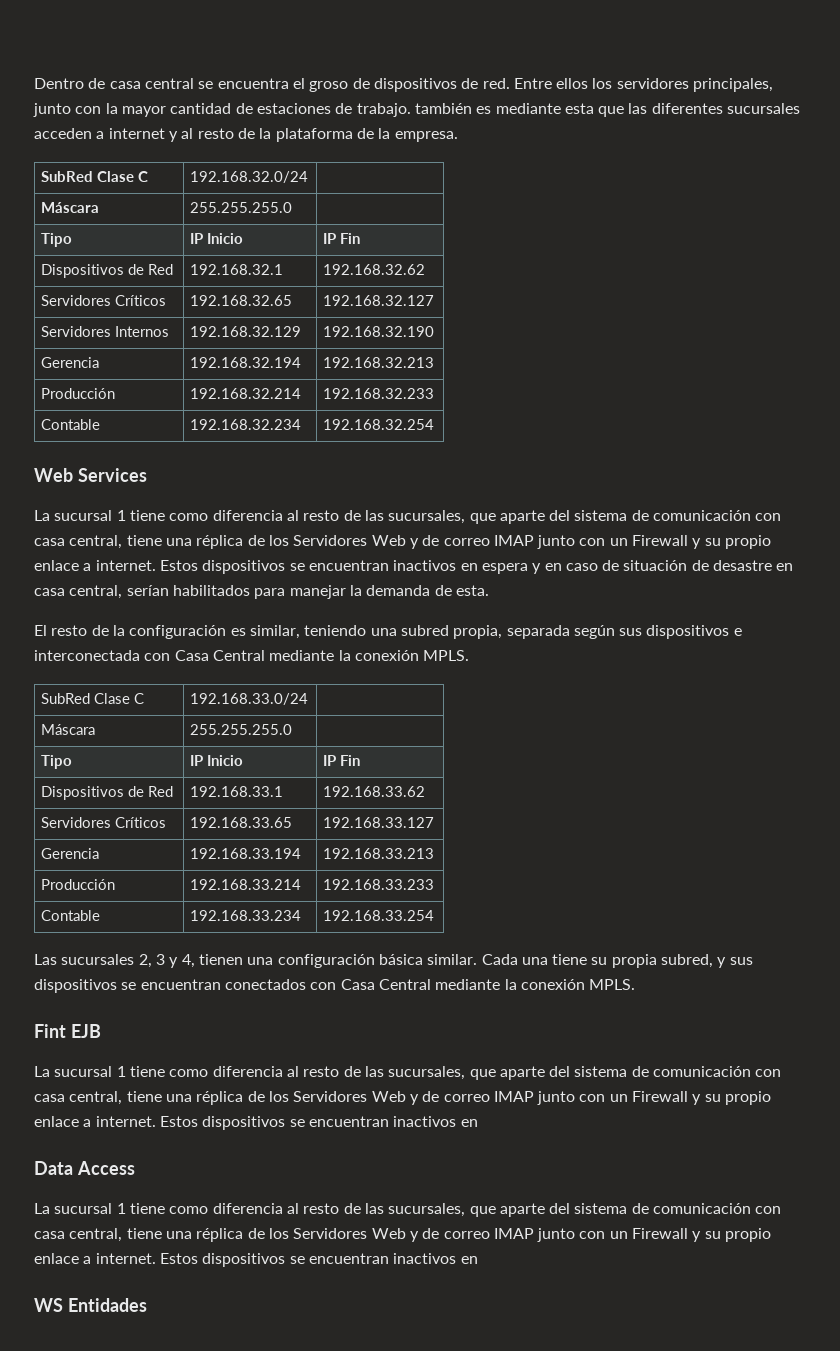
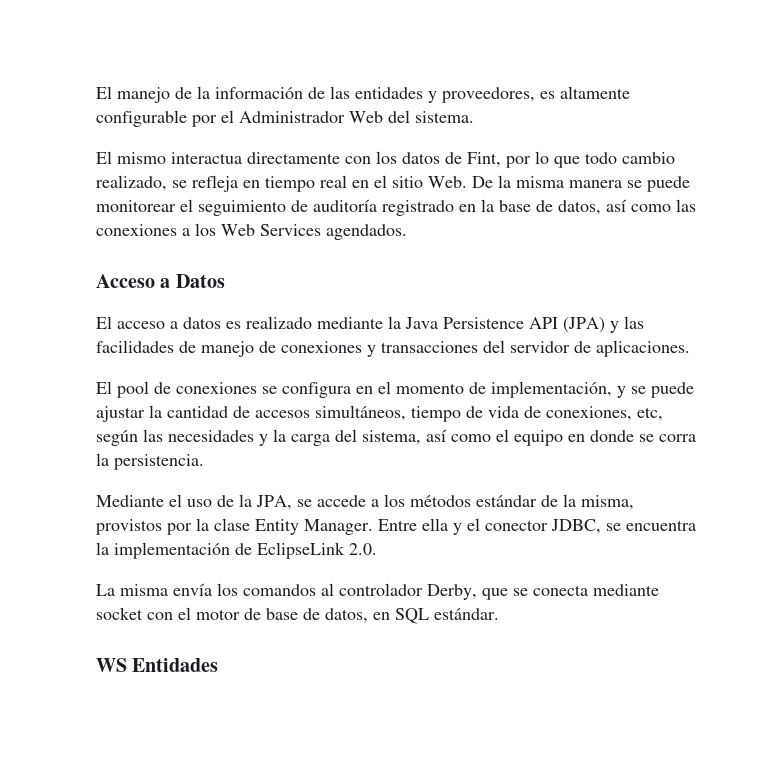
[34,78,774,92] [33,103,801,117] [34,128,458,142] [41,171,149,182] [190,171,309,183] [41,202,100,213] [190,202,293,213] [41,233,73,247] [190,233,244,244] [323,233,361,244] [41,264,174,278] [190,264,284,275] [323,264,426,275] [41,295,167,306] [190,295,293,306] [323,295,435,306] [41,326,170,337] [190,326,302,337] [323,326,435,337] [41,357,100,368] [190,357,302,368] [323,357,435,368] [41,388,116,399] [190,388,302,399] [323,388,435,399] [41,419,101,430] [190,419,302,430] [323,419,435,430] [34,468,147,482] [34,510,782,524] [34,535,772,549] [34,560,794,574] [34,585,489,599] [34,625,742,639] [34,650,470,661] [41,693,145,704] [190,693,309,705] [41,724,96,735] [190,724,293,735] [41,755,73,769] [190,755,244,766] [323,755,361,766] [41,786,174,800] [190,786,284,797] [323,786,426,797] [41,817,167,828] [190,817,293,828] [323,817,435,828] [41,848,100,859] [190,848,302,859] [323,848,435,859] [41,879,116,890] [190,879,302,890] [323,879,435,890] [41,910,101,921] [190,910,302,921] [323,910,435,921] [34,954,753,968] [34,979,636,993] [34,1024,101,1038] [34,1066,782,1080] [34,1091,772,1105] [34,1116,478,1130] [34,1161,135,1175] [34,1203,782,1217] [34,1228,772,1242] [34,1253,478,1267] Dentro de casa central se encuentra el groso de dispositivos de red. Entre ellos los servidores principales, junto con la mayor cantidad de estaciones de trabajo. también es mediante esta que las diferentes sucursales acceden a internet y al resto de la plataforma de la empresa. // SubRed Clase C | 192.168.32.0/24 | // Máscara | 255.255.255.0 | // Tipo | IP Inicio | IP Fin // Dispositivos de Red | 192.168.32.1 | 192.168.32.62 // Servidores Críticos | 192.168.32.65 | 192.168.32.127 // Servidores Internos | 192.168.32.129 | 192.168.32.190 // Gerencia | 192.168.32.194 | 192.168.32.213 // Producción | 192.168.32.214 | 192.168.32.233 // Contable | 192.168.32.234 | 192.168.32.254 // Web Services // La sucursal 1 tiene como diferencia al resto de las sucursales, que aparte del sistema de comunicación con casa central, tiene una réplica de los Servidores Web y de correo IMAP junto con un Firewall y su propio enlace a internet. Estos dispositivos se encuentran inactivos en espera y en caso de situación de desastre en casa central, serían habilitados para manejar la demanda de esta. // El resto de la configuración es similar, teniendo una subred propia, separada según sus dispositivos e interconectada con Casa Central mediante la conexión MPLS. // SubRed Clase C | 192.168.33.0/24 | // Máscara | 255.255.255.0 | // Tipo | IP Inicio | IP Fin // Dispositivos de Red | 192.168.33.1 | 192.168.33.62 // Servidores Críticos | 192.168.33.65 | 192.168.33.127 // Gerencia | 192.168.33.194 | 192.168.33.213 // Producción | 192.168.33.214 | 192.168.33.233 // Contable | 192.168.33.234 | 192.168.33.254 // Las sucursales 2, 3 y 4, tienen una configuración básica similar. Cada una tiene su propia subred, y sus dispositivos se encuentran conectados con Casa Central mediante la conexión MPLS. // Fint EJB // La sucursal 1 tiene como diferencia al resto de las sucursales, que aparte del sistema de comunicación con casa central, tiene una réplica de los Servidores Web y de correo IMAP junto con un Firewall y su propio enlace a internet. Estos dispositivos se encuentran inactivos en // Data Access // La sucursal 1 tiene como diferencia al resto de las sucursales, que aparte del sistema de comunicación con casa central, tiene una réplica de los Servidores Web y de correo IMAP junto con un Firewall y su propio enlace a internet. Estos dispositivos se encuentran inactivos en -> [96,86,630,103] [96,110,474,127] [96,151,675,168] [96,175,690,192] [96,199,696,216] [96,223,407,240] [96,274,225,288] [96,316,644,333] [96,340,690,357] [96,381,694,398] [96,405,663,422] [96,429,696,446] [96,453,204,470] [96,494,634,510] [96,518,696,535] [96,542,377,559] [96,583,659,600] [96,607,499,624] El manejo de la información de las entidades y proveedores, es altamente configurable por el Administrador Web del sistema. // El mismo interactua directamente con los datos de Fint, por lo que todo cambio realizado, se refleja en tiempo real en el sitio Web. De la misma manera se puede monitorear el seguimiento de auditoría registrado en la base de datos, así como las conexiones a los Web Services agendados. // Acceso a Datos // El acceso a datos es realizado mediante la Java Persistence API (JPA) y las facilidades de manejo de conexiones y transacciones del servidor de aplicaciones. // El pool de conexiones se configura en el momento de implementación, y se puede ajustar la cantidad de accesos simultáneos, tiempo de vida de conexiones, etc, según las necesidades y la carga del sistema, así como el equipo en donde se corra la persistencia. // Mediante el uso de la JPA, se accede a los métodos estándar de la misma, provistos por la clase Entity Manager. Entre ella y el conector JDBC, se encuentra la implementación de EclipseLink 2.0. // La misma envía los comandos al controlador Derby, que se conecta mediante socket con el motor de base de datos, en SQL estándar.

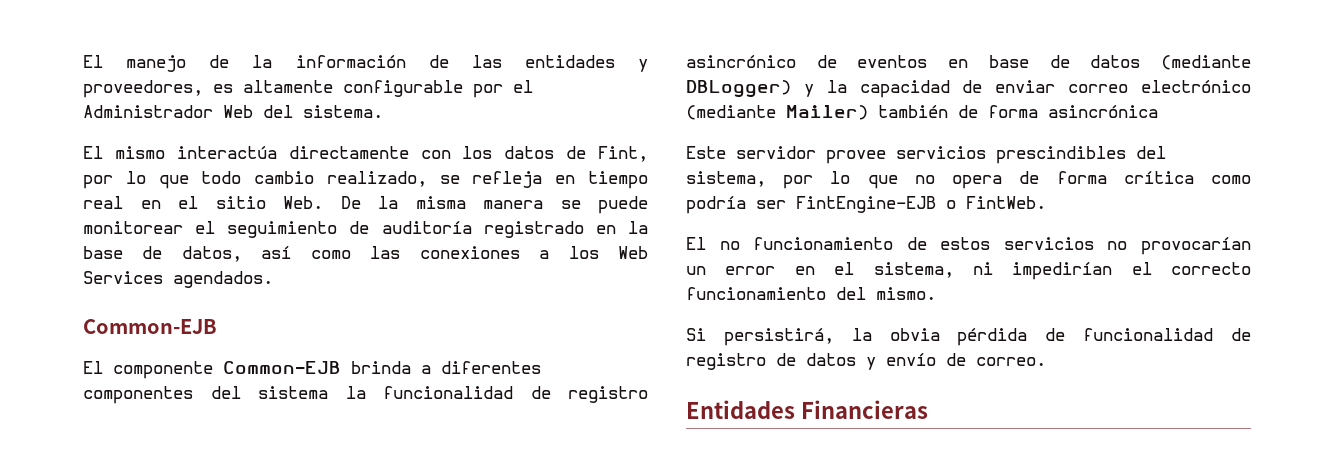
[171,152,242,164] interactua -> [176,146,277,159] interactúa
[96,274,225,288] [96,316,644,333] [96,340,690,357] [96,381,694,398] [96,405,663,422] [96,429,696,446] [96,453,204,470] [96,494,634,510] [96,518,696,535] [96,542,377,559] [96,583,659,600] [96,607,499,624] [96,658,219,672] Acceso a Datos // El acceso a datos es realizado mediante la Java Persistence API (JPA) y las facilidades de manejo de conexiones y transacciones del servidor de aplicaciones. // El pool de conexiones se configura en el momento de implementación, y se puede ajustar la cantidad de accesos simultáneos, tiempo de vida de conexiones, etc, según las necesidades y la carga del sistema, así como el equipo en donde se corra la persistencia. // Mediante el uso de la JPA, se accede a los métodos estándar de la misma, provistos por la clase Entity Manager. Entre ella y el conector JDBC, se encuentra la implementación de EclipseLink 2.0. // La misma envía los comandos al controlador Derby, que se conecta mediante socket con el motor de base de datos, en SQL estándar. // WS Entidades -> [83,319,217,334] [83,361,541,379] [83,386,648,404] [686,55,1251,70] [686,80,1251,98] [686,105,1158,120] [686,146,1166,164] [686,171,1251,189] [686,196,1046,214] [686,237,1251,255] [686,262,1251,280] [686,287,936,300] [686,328,1251,346] [686,353,1046,370] [686,400,928,419] Common-EJB // El componente Common-EJB brinda a diferentes componentes del sistema la funcionalidad de registro asincrónico de eventos en base de datos (mediante DBLogger) y la capacidad de enviar correo electrónico (mediante Mailer) también de forma asincrónica // Este servidor provee servicios prescindibles del sistema, por lo que no opera de forma crítica como podría ser FintEngine-EJB o FintWeb. // El no funcionamiento de estos servicios no provocarían un error en el sistema, ni impedirían el correcto funcionamiento del mismo. // Si persistirá, la obvia pérdida de funcionalidad de registro de datos y envío de correo. // Entidades Financieras

